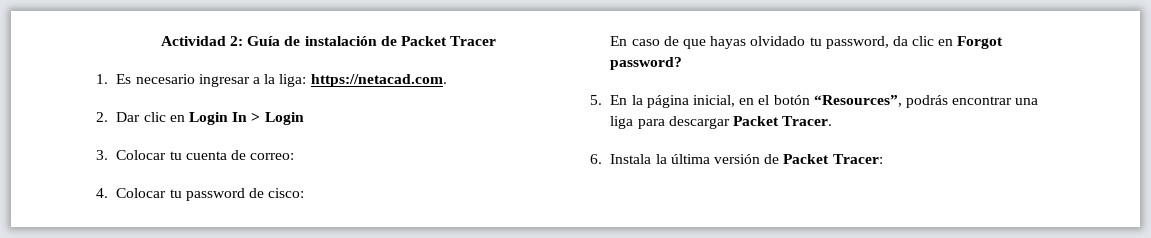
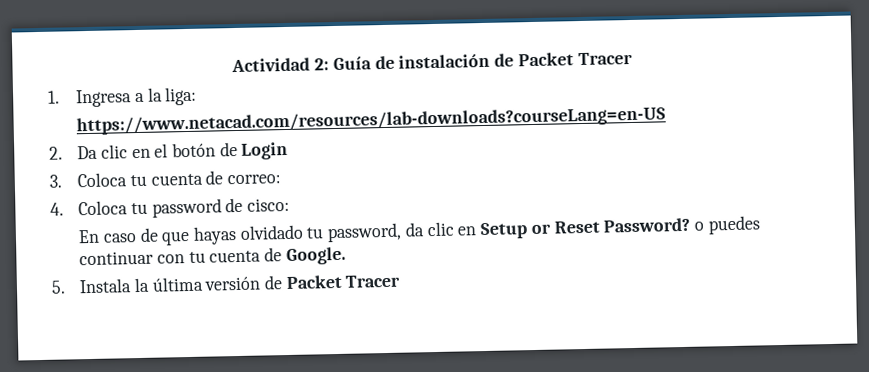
[116,74,250,87] Es necesario ingresar -> [75,89,133,108] Ingresa
[310,74,447,87] https://netacad.com. -> [76,106,667,136] // https://www.netacad.com/resources/lab-downloads?courseLang=en-US
[116,112,261,125] Dar clic en Login In > -> [77,141,238,160] Da clic en el botón de
[116,150,167,160] Colocar -> [77,172,128,188] Coloca
[116,188,167,198] Colocar -> [78,200,129,216] Coloca
[957,36,1004,49] [610,57,683,70] [590,95,1039,108] [610,116,833,129] [590,154,602,164] Forgot password? // 5. En la página inicial, en el botón “Resources”, podrás encontrar una liga para descargar Packet Tracer. // 6. -> [480,215,761,240] [79,246,346,266] [51,280,66,294] Setup or Reset Password? o puedes continuar con tu cuenta de Google. // 5.
[832,154,883,164] Tracer: -> [345,274,402,288] Tracer

